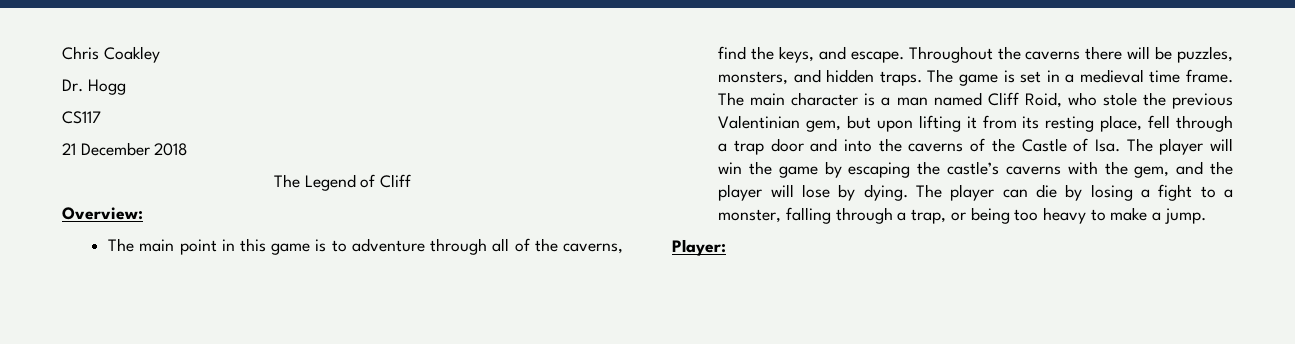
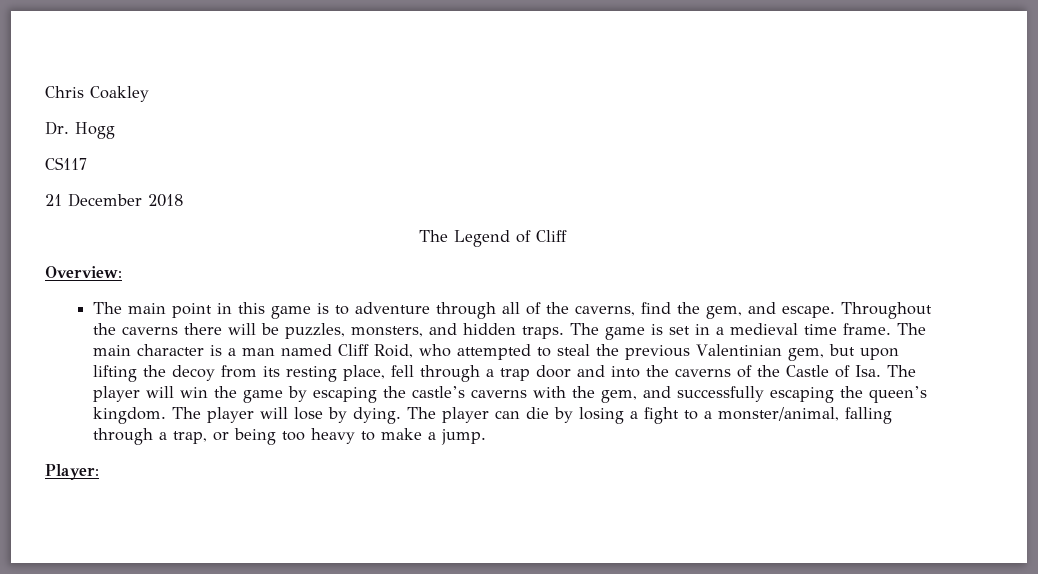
[778,46,814,63] keys, -> [706,306,743,319] gem,
[1102,92,1137,106] stole -> [457,344,591,360] attempted to steal
[966,116,977,129] it -> [143,365,216,381] the decoy
[1210,161,1233,175] the -> [677,386,928,403] [93,407,202,424] successfully escaping the queen’s kingdom. The
[718,209,782,223] monster, -> [718,407,840,421] monster/animal,

